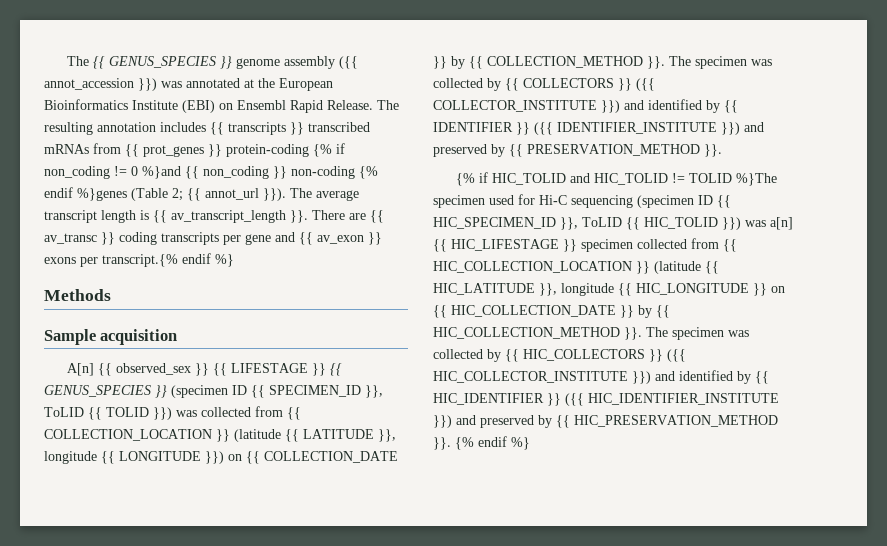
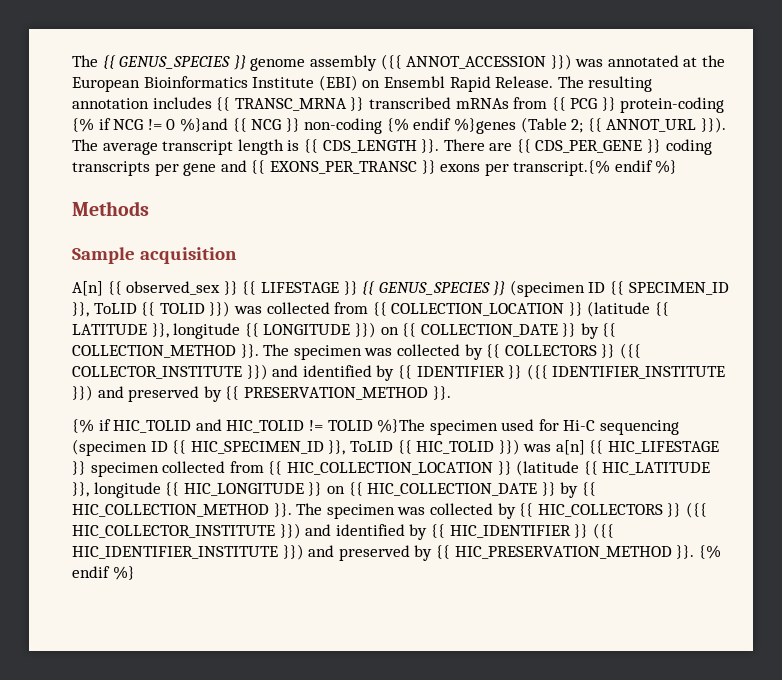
[44,78,134,90] annot_accession -> [406,56,547,69] ANNOT_ACCESSION
[228,122,286,135] transcripts -> [234,98,347,111] TRANSC_MRNA
[143,145,204,157] prot_genes -> [570,98,598,109] PCG
[44,166,110,179] non_coding -> [113,119,144,130] NCG
[203,166,269,179] non_coding -> [251,119,282,130] NCG
[205,188,259,200] annot_url -> [606,119,697,132] ANNOT_URL
[171,210,286,223] av_transcript_length -> [322,140,417,153] CDS_LENGTH
[44,233,97,244] av_transc -> [535,140,643,153] CDS_PER_GENE
[317,235,364,244] av_exon -> [269,161,417,174] EXONS_PER_TRANSC

